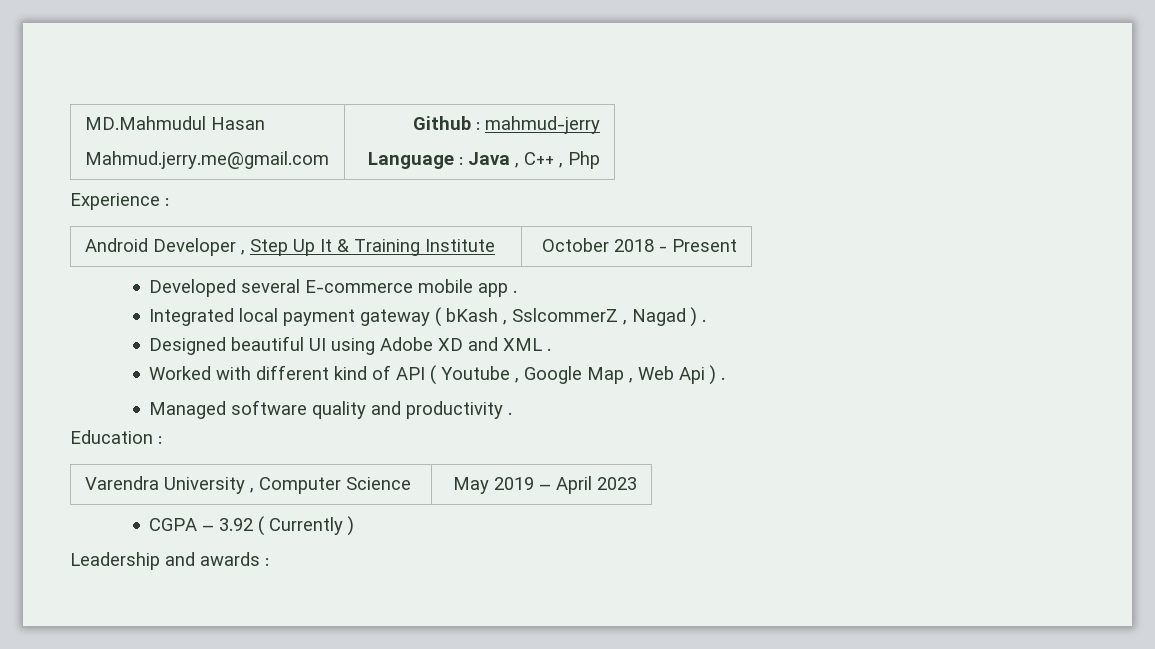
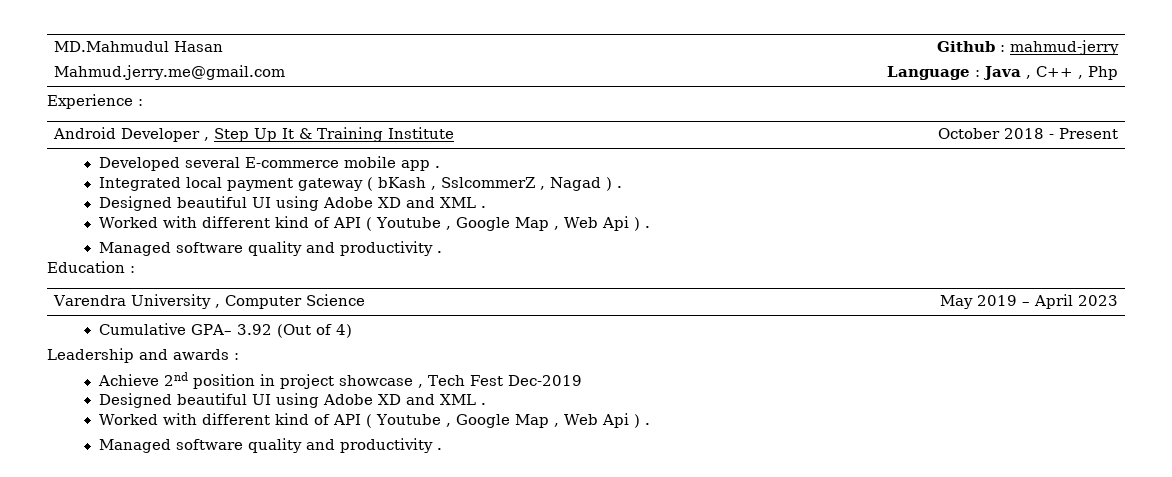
[149,516,355,536] [70,552,269,570] CGPA – 3.92 ( Currently ) // Leadership and awards : -> [98,323,352,338] [47,348,239,363] [97,372,582,389] [98,393,486,408] [98,413,650,428] [98,438,442,453] Cumulative GPA– 3.92 (Out of 4) // Leadership and awards : // Achieve 2nd position in project showcase , Tech Fest Dec-2019 // Designed beautiful UI using Adobe XD and XML . // Worked with different kind of API ( Youtube , Google Map , Web Api ) . // Managed software quality and productivity .

